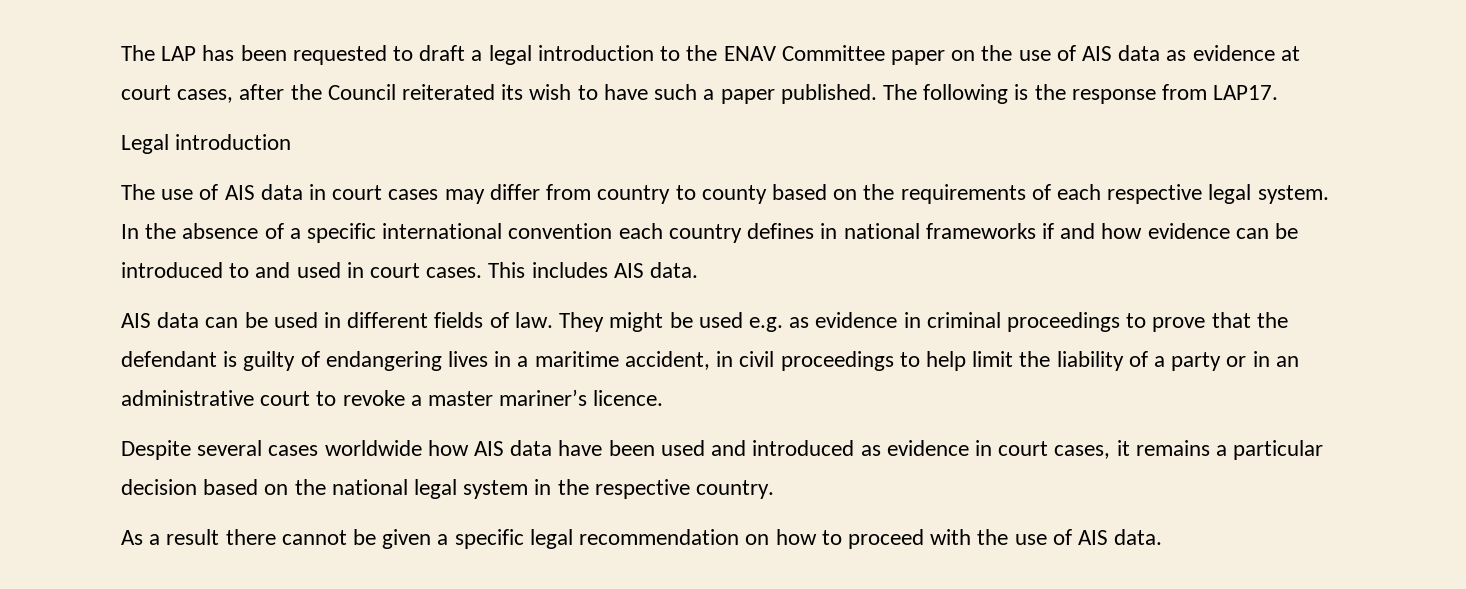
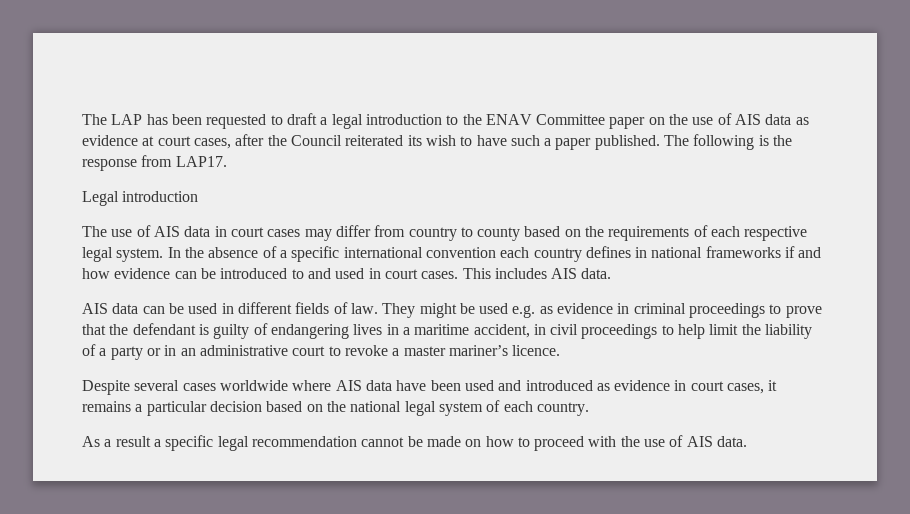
[427,440,469,456] how -> [292,380,332,391] where
[534,479,690,499] in the respective -> [486,400,533,412] of each
[225,529,432,549] there cannot be given -> (151, 441) none
(740, 537) none -> [361,436,461,447] cannot be made

